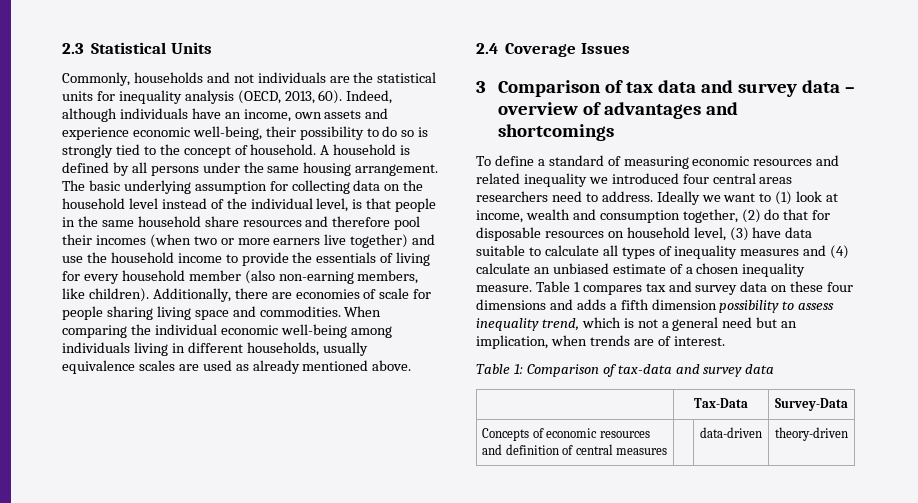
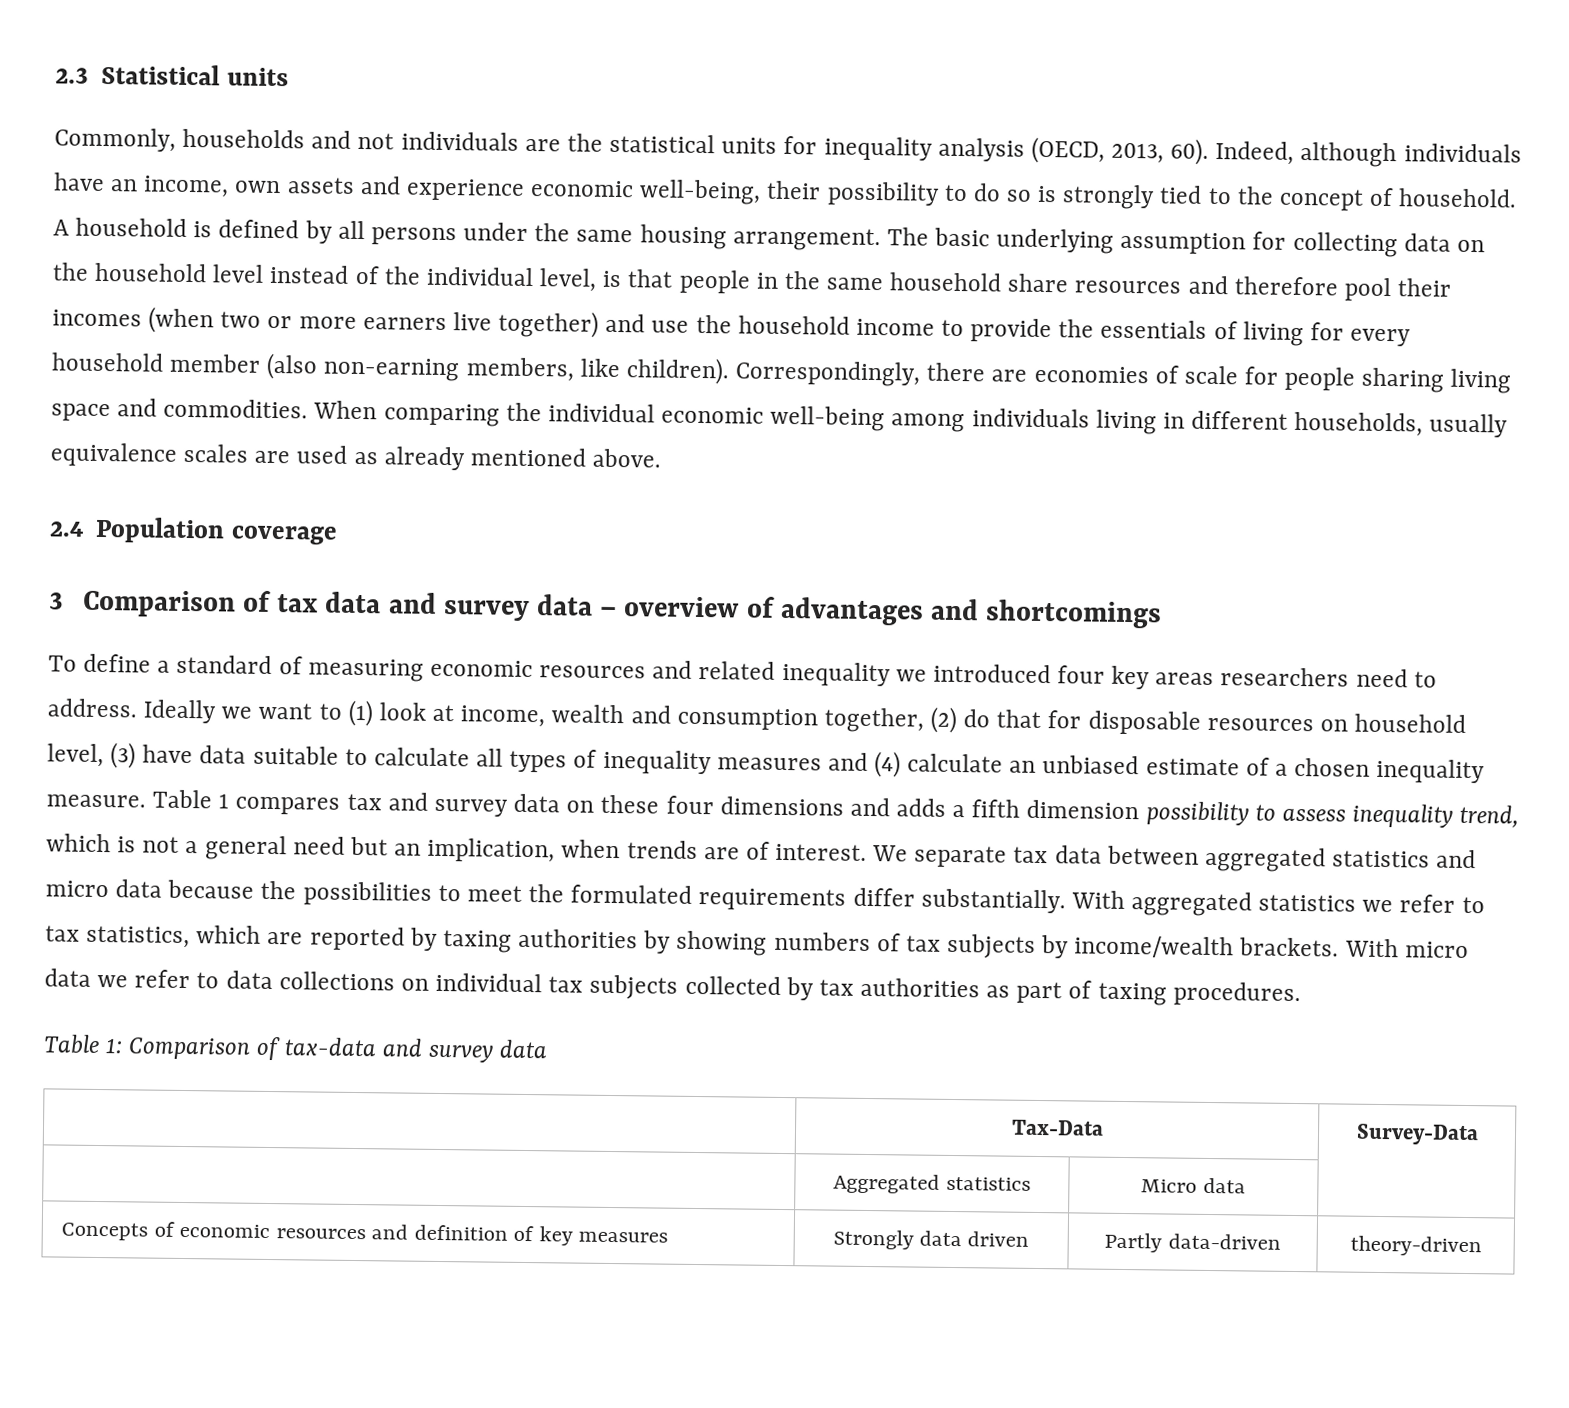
[170,42,212,54] Units -> [227,67,290,87] units
[152,288,231,302] Additionally, -> [735,360,922,387] Correspondingly,
[505,43,630,57] Coverage Issues -> [95,516,339,545] Population coverage
[712,173,756,184] central -> [1111,665,1151,690] key
(725, 341) none -> [872,845,1477,873] [45,879,1485,917] [45,925,1469,959] [44,968,1301,1007] We separate tax data between aggregated statistics and micro data because the possibilities to meet the formulated requirements differ substantially. With aggregated statistics we refer to tax statistics, which are reported by taxing authorities by showing numbers of tax subjects by income/wealth brackets. With micro data we refer to data collections on individual tax subjects collected by tax authorities as part of taxing procedures.
(848, 404) none -> [833,1173,1031,1194] [1141,1177,1246,1194] // | Aggregated statistics | Micro data |
[575,444,613,455] central -> [538,1226,573,1246] key
(668, 451) | -> [832,1229,1030,1250] [1104,1232,1163,1253] Strongly data driven | Partly

